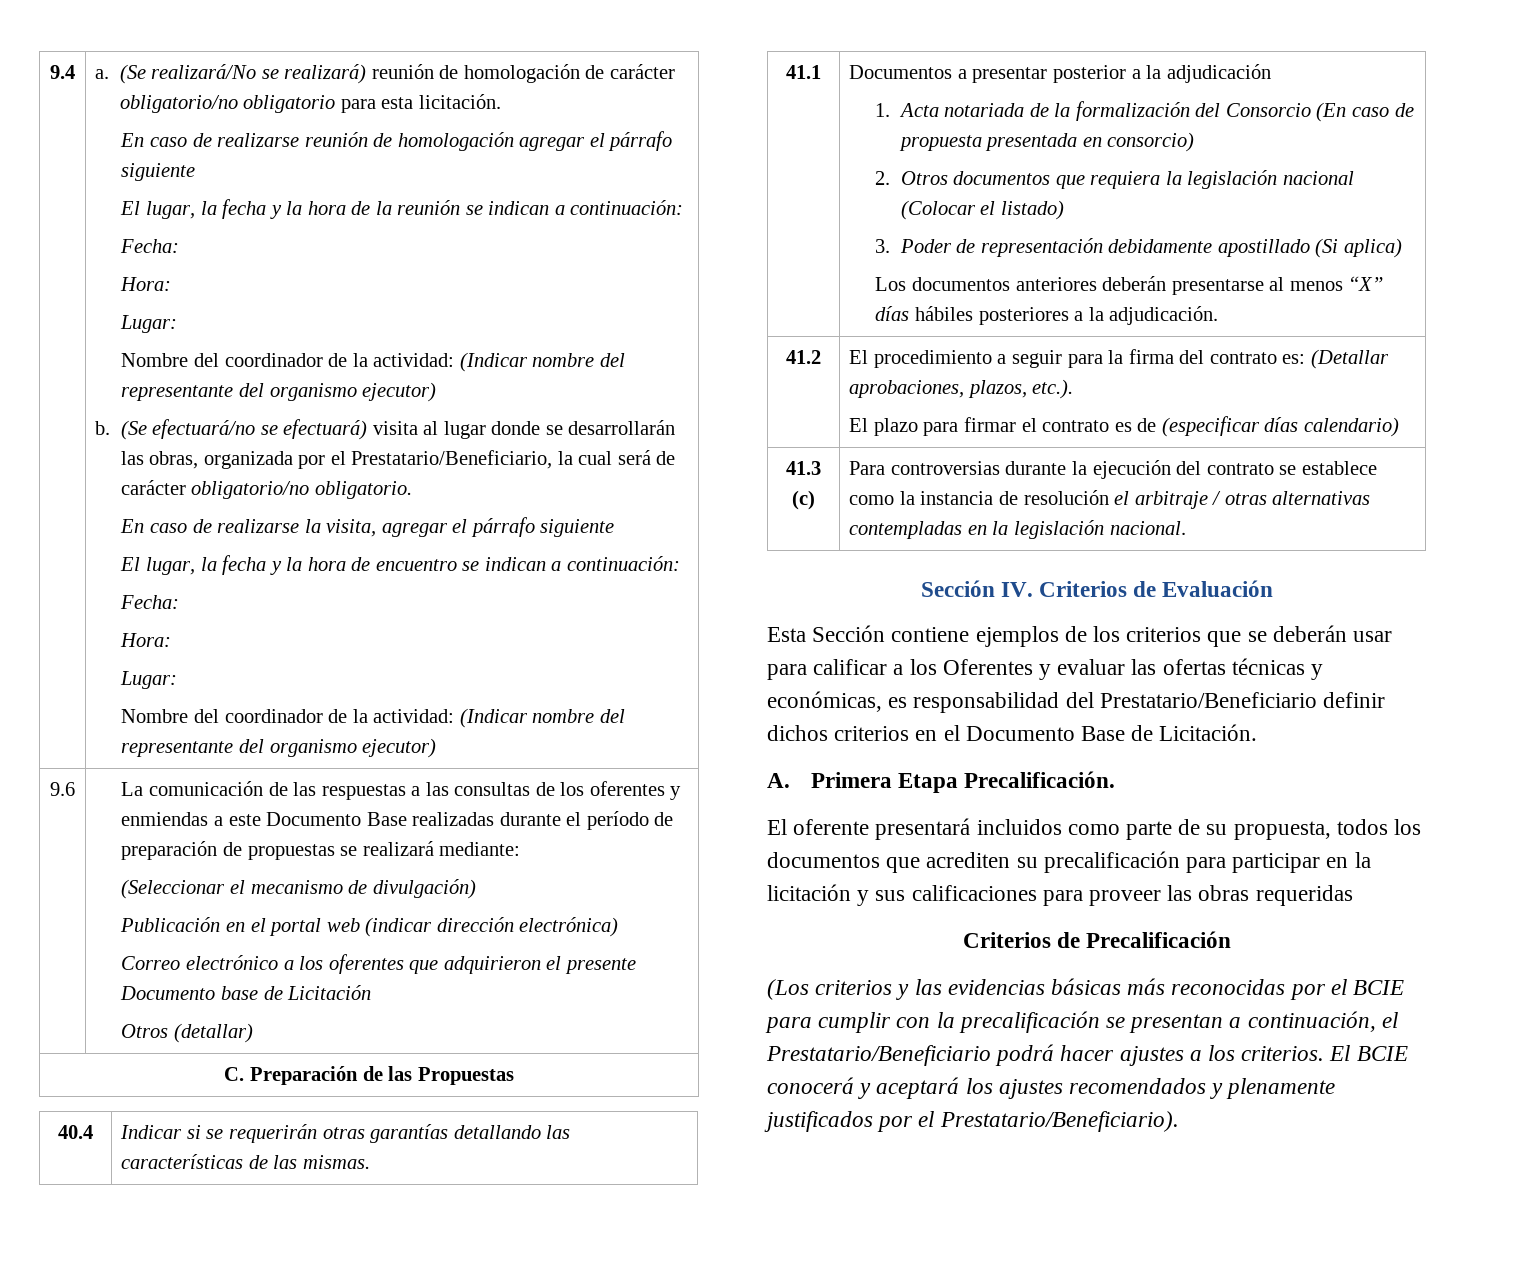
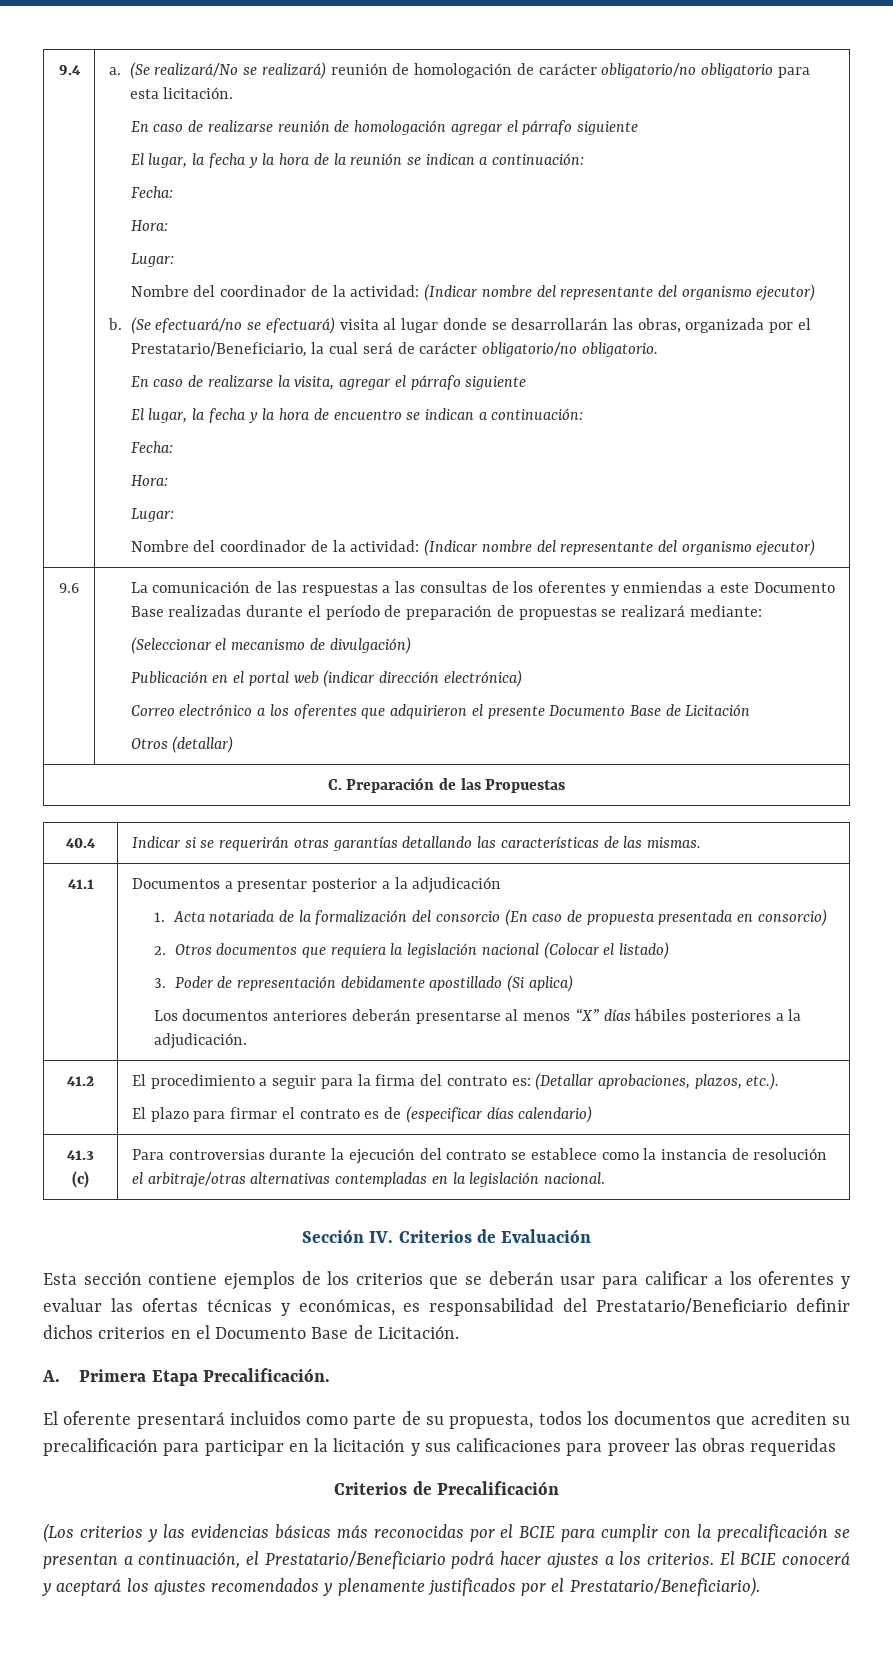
[221,986,259,1000] base -> [630,705,662,716] Base
[1225,103,1311,117] Consorcio -> [435,911,500,922] consorcio
[1134,491,1267,509] arbitraje / otras -> [147,1172,246,1187] arbitraje/otras
[812,625,886,642] Sección -> [83,1272,142,1285] sección
[942,659,1033,675] Oferentes -> [758,1271,835,1285] oferentes

